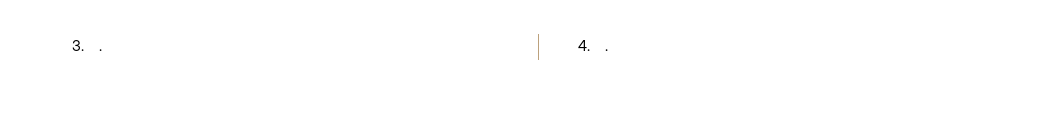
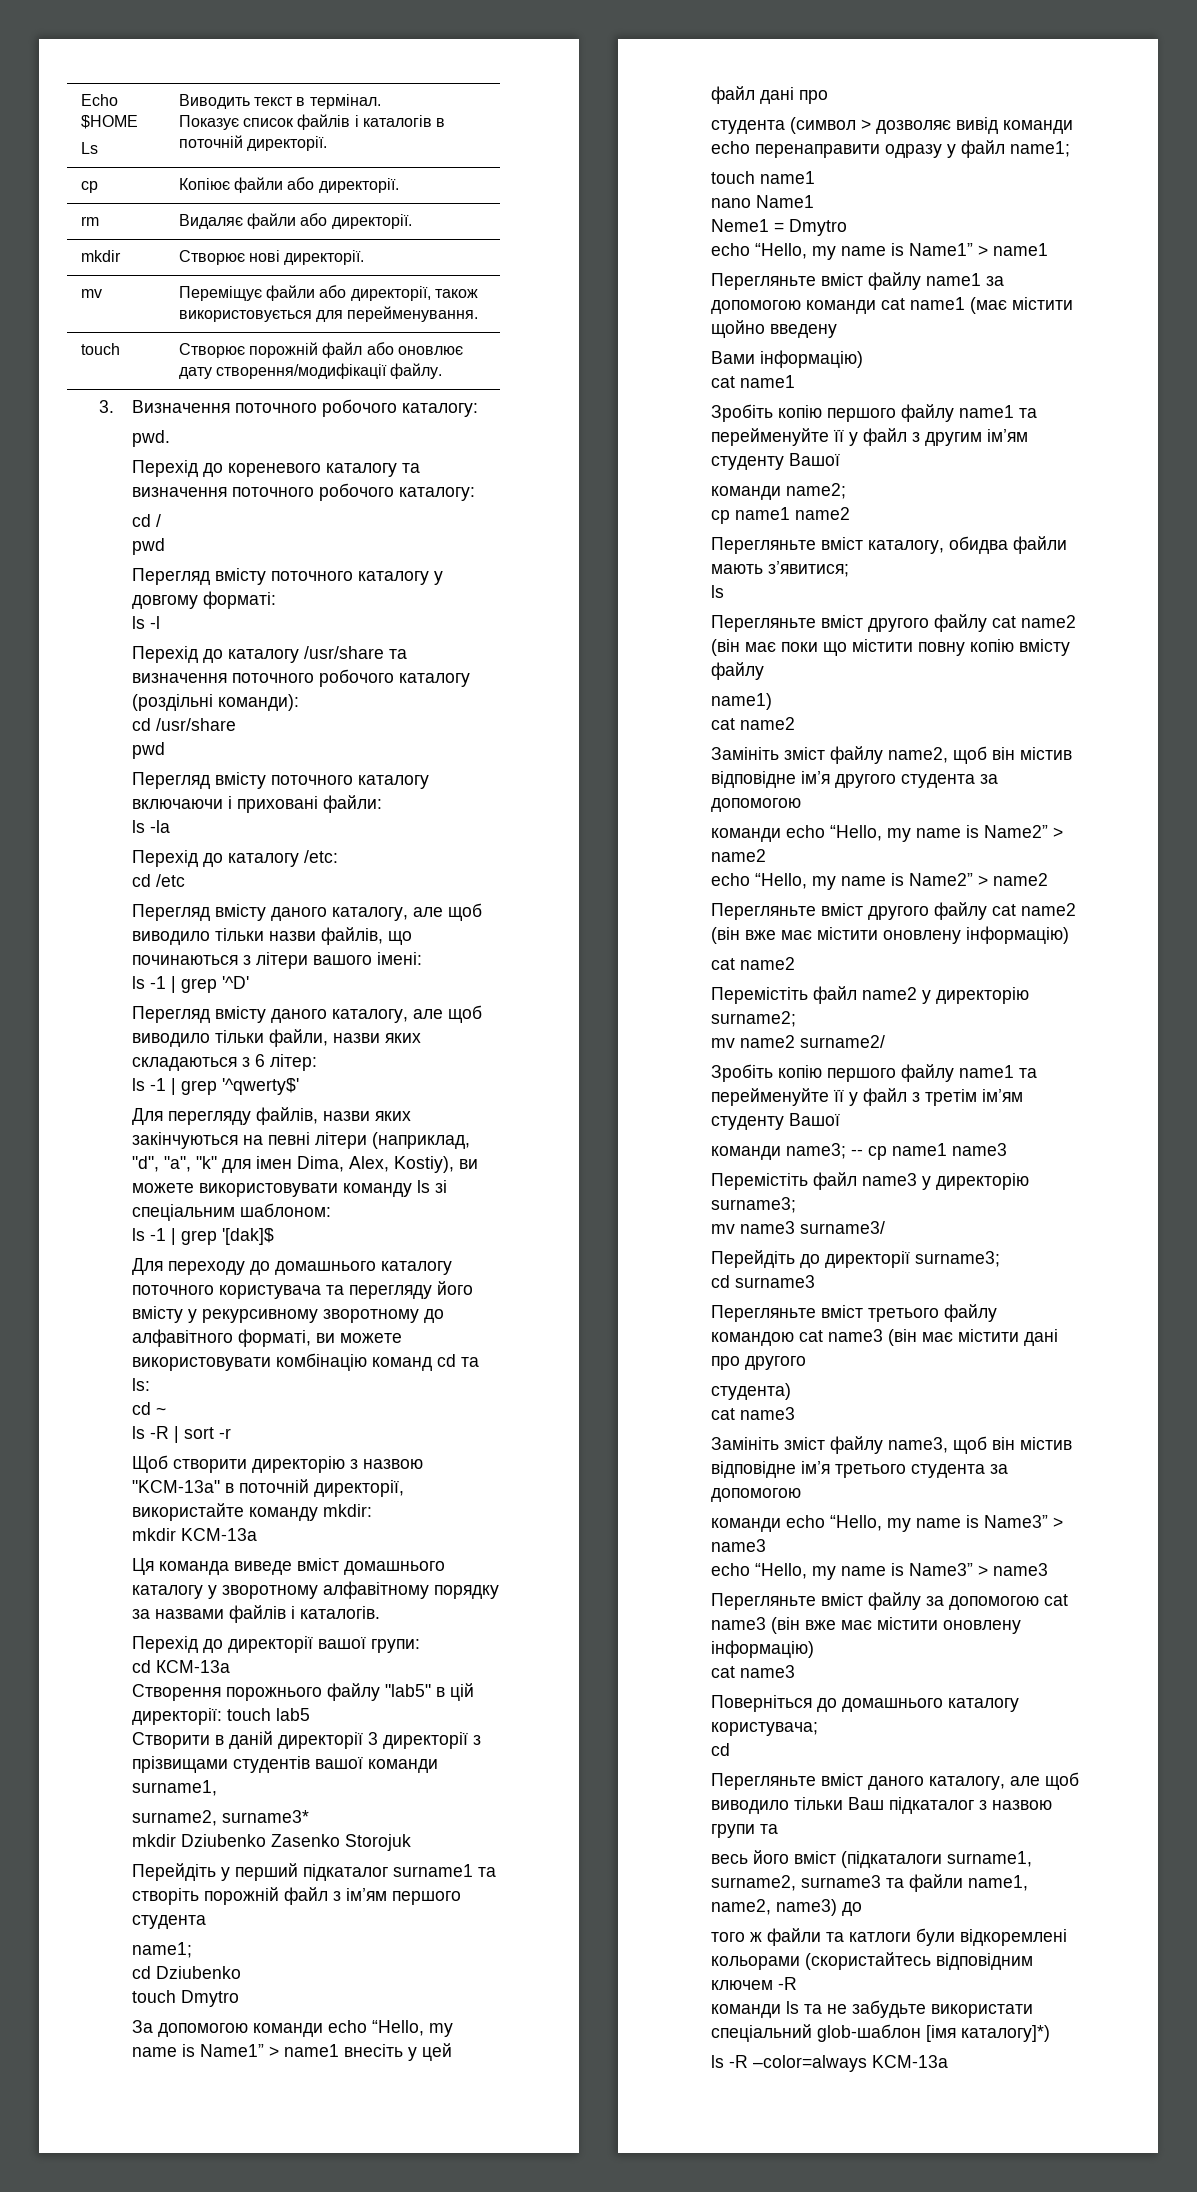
[71,40,103,51] [577,40,609,51] 3. . // 4. . -> [80,94,118,106] [80,115,138,129] [80,142,98,154] [178,94,381,109] [178,114,446,130] [178,135,328,151] [80,181,98,193] [178,177,399,193] [80,216,99,226] [178,213,412,229] [80,250,121,262] [178,250,365,265] [80,289,102,298] [178,285,479,301] [178,306,479,322] [80,343,120,355] [178,342,464,358] [178,363,443,379] [99,399,478,417] [131,430,170,447] [131,460,420,477] [131,483,475,501] [131,514,161,527] [131,538,165,555] [131,568,443,585] [131,591,276,609] [131,616,160,629] [131,646,407,663] [131,669,470,687] [131,694,299,711] [131,718,236,731] [131,742,165,759] [131,772,429,789] [131,795,382,813] [131,820,170,833] [131,850,338,867] [131,874,185,887] [131,903,482,921] [131,927,412,945] [131,952,422,969] [131,976,249,993] [131,1005,482,1023] [131,1029,421,1047] [131,1054,317,1071] [131,1078,299,1095] [131,1107,411,1125] [131,1132,470,1149] [131,1156,478,1173] [131,1180,447,1197] [131,1203,331,1221] [131,1228,274,1245] [131,1258,452,1275] [131,1281,473,1299] [131,1306,444,1323] [131,1329,402,1347] [131,1353,479,1371] [131,1378,150,1391] [131,1402,166,1415] [131,1426,231,1443] [131,1455,423,1473] [131,1479,404,1497] [131,1503,372,1521] [131,1528,257,1541] [131,1558,445,1575] [131,1581,499,1599] [131,1605,380,1623] [131,1636,420,1653] [131,1660,230,1673] [131,1683,474,1701] [131,1708,310,1725] [131,1731,481,1749] [131,1756,438,1773] [131,1780,217,1796] [131,1810,309,1826] [131,1834,411,1851] [131,1863,496,1881] [131,1887,461,1905] [131,1915,206,1929] [131,1942,192,1958] [131,1966,241,1979] [131,1990,239,2007] [131,2020,453,2037] [131,2043,452,2061] [710,86,828,104] [710,117,1073,134] [710,140,1070,158] [710,171,815,184] [710,195,814,208] [710,219,847,236] [710,243,1048,260] [710,272,1004,290] [710,297,1073,314] [710,320,837,338] [710,350,863,368] [710,375,795,388] [710,404,1037,422] [710,428,1028,446] [710,453,840,470] [710,483,846,500] [710,507,850,524] [710,536,1067,554] [710,561,849,577] [710,585,724,598] [710,614,1076,632] [710,639,1070,656] [710,662,764,680] [710,693,772,710] [710,717,795,730] [710,746,1072,764] [710,771,998,788] [710,798,801,812] [710,825,1063,842] [710,849,766,862] [710,873,1048,890] [710,902,1076,920] [710,926,1069,944] [710,957,795,970] [710,986,1029,1004] [710,1011,796,1027] [710,1035,885,1048] [710,1064,1037,1082] [710,1088,1023,1106] [710,1113,840,1130] [710,1143,1007,1160] [710,1172,1029,1190] [710,1197,796,1213] [710,1221,885,1234] [710,1250,1000,1268] [710,1275,815,1288] [710,1304,997,1322] [710,1329,1058,1346] [710,1356,806,1370] [710,1383,791,1400] [710,1407,795,1420] [710,1436,1072,1454] [710,1461,1008,1478] [710,1488,801,1502] [710,1515,1063,1532] [710,1539,766,1552] [710,1563,1048,1580] [710,1592,1068,1610] [710,1617,1021,1634] [710,1640,814,1658] [710,1665,795,1678] [710,1695,1019,1712] [710,1722,818,1736] [710,1743,730,1756] [710,1772,1079,1790] [710,1797,1052,1814] [710,1824,778,1838] [710,1850,1032,1868] [710,1874,1028,1892] [710,1899,862,1916] [710,1928,1067,1946] [710,1952,1033,1970] [710,1977,797,1990] [710,2000,1033,2018] [710,2024,1050,2042] [710,2055,948,2072] Echo $HOME // Ls | Виводить текст в термінал. // Показує список файлів і каталогів в поточній директорії. // cp | Копіює файли або директорії. // rm | Видаляє файли або директорії. // mkdir | Створює нові директорії. // mv | Переміщує файли або директорії, також використовується для перейменування. // touch | Створює порожній файл або оновлює дату створення/модифікації файлу. // 3. Визначення поточного робочого каталогу: // pwd. // Перехід до кореневого каталогу та визначення поточного робочого каталогу: // cd / // pwd // Перегляд вмісту поточного каталогу у довгому форматі: // ls -l // Перехід до каталогу /usr/share та визначення поточного робочого каталогу (роздільні команди): // cd /usr/share // pwd // Перегляд вмісту поточного каталогу включаючи і приховані файли: // ls -la // Перехід до каталогу /etc: // cd /etc // Перегляд вмісту даного каталогу, але щоб виводило тільки назви файлів, що починаються з літери вашого імені: // ls -1 | grep '^D' // Перегляд вмісту даного каталогу, але щоб виводило тільки файли, назви яких складаються з 6 літер: // ls -1 | grep '^qwerty$' // Для перегляду файлів, назви яких закінчуються на певні літери (наприклад, "d", "a", "k" для імен Dima, Alex, Kostiy), ви можете використовувати команду ls зі спеціальним шаблоном: // ls -1 | grep '[dak]$ // Для переходу до домашнього каталогу поточного користувача та перегляду його вмісту у рекурсивному зворотному до алфавітного форматі, ви можете використовувати комбінацію команд cd та ls: // cd ~ // ls -R | sort -r // Щоб створити директорію з назвою "KCM-13a" в поточній директорії, використайте команду mkdir: // mkdir KCM-13a // Ця команда виведе вміст домашнього каталогу у зворотному алфавітному порядку за назвами файлів і каталогів. // Перехід до директорії вашої групи: // cd КСМ-13а // Створення порожнього файлу "lab5" в цій директорії: touch lab5 // Створити в даній директорії 3 директорії з прізвищами студентів вашої команди surname1, // surname2, surname3* // mkdir Dziubenko Zasenko Storojuk // Перейдіть у перший підкаталог surname1 та створіть порожній файл з ім’ям першого студента // name1; // cd Dziubenko // touch Dmytro // За допомогою команди echo “Hello, my name is Name1” > name1 внесіть у цей файл дані про // студента (символ > дозволяє вивід команди echo перенаправити одразу у файл name1; // touch name1 // nano Name1 // Neme1 = Dmytro // echo “Hello, my name is Name1” > name1 // Перегляньте вміст файлу name1 за допомогою команди cat name1 (має містити щойно введену // Вами інформацію) // cat name1 // Зробіть копію першого файлу name1 та перейменуйте її у файл з другим ім’ям студенту Вашої // команди name2; // cp name1 name2 // Перегляньте вміст каталогу, обидва файли мають з’явитися; // ls // Перегляньте вміст другого файлу cat name2 (він має поки що містити повну копію вмісту файлу // name1) // cat name2 // Замініть зміст файлу name2, щоб він містив відповідне ім’я другого студента за допомогою // команди echo “Hello, my name is Name2” > name2 // echo “Hello, my name is Name2” > name2 // Перегляньте вміст другого файлу cat name2 (він вже має містити оновлену інформацію) // cat name2 // Перемістіть файл name2 у директорію surname2; // mv name2 surname2/ // Зробіть копію першого файлу name1 та перейменуйте її у файл з третім ім’ям студенту Вашої // команди name3; -- cp name1 name3 // Перемістіть файл name3 у директорію surname3; // mv name3 surname3/ // Перейдіть до директорії surname3; // cd surname3 // Перегляньте вміст третього файлу командою cat name3 (він має містити дані про другого // студента) // cat name3 // Замініть зміст файлу name3, щоб він містив відповідне ім’я третього студента за допомогою // команди echo “Hello, my name is Name3” > name3 // echo “Hello, my name is Name3” > name3 // Перегляньте вміст файлу за допомогою cat name3 (він вже має містити оновлену інформацію) // cat name3 // Поверніться до домашнього каталогу користувача; // cd // Перегляньте вміст даного каталогу, але щоб виводило тільки Ваш підкаталог з назвою групи та // весь його вміст (підкаталоги surname1, surname2, surname3 та файли name1, name2, name3) до // того ж файли та катлоги були відкоремлені кольорами (скористайтесь відповідним ключем -R // команди ls та не забудьте використати спеціальний glob-шаблон [імя каталогу]*) // ls -R –color=always KCM-13a

